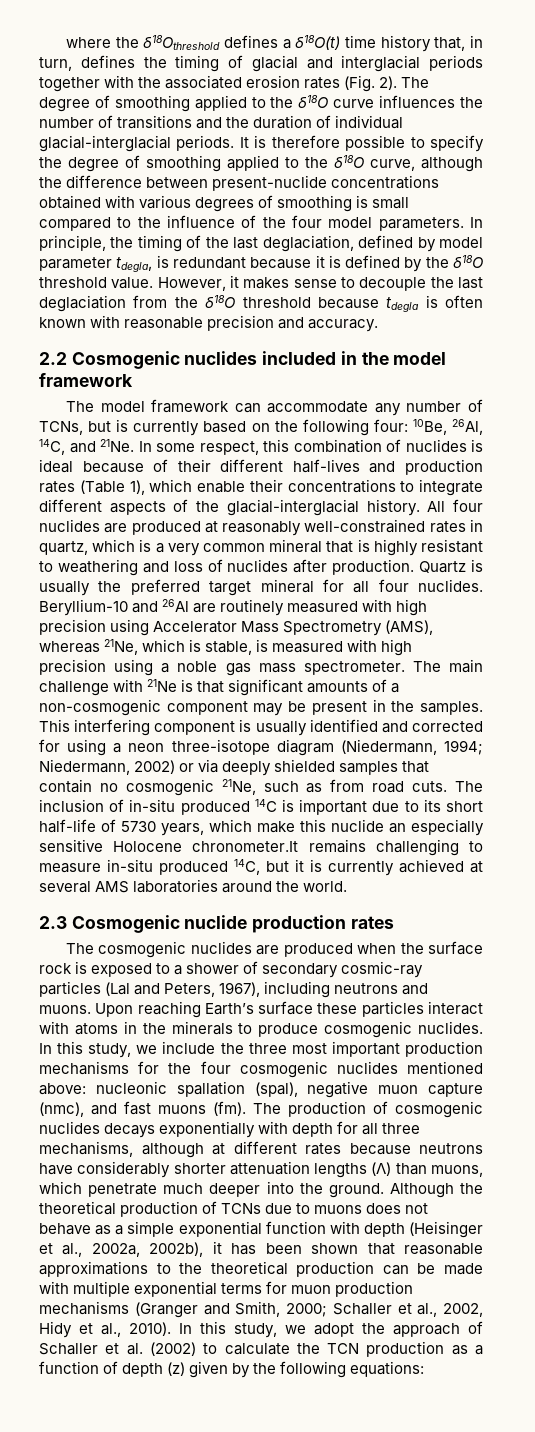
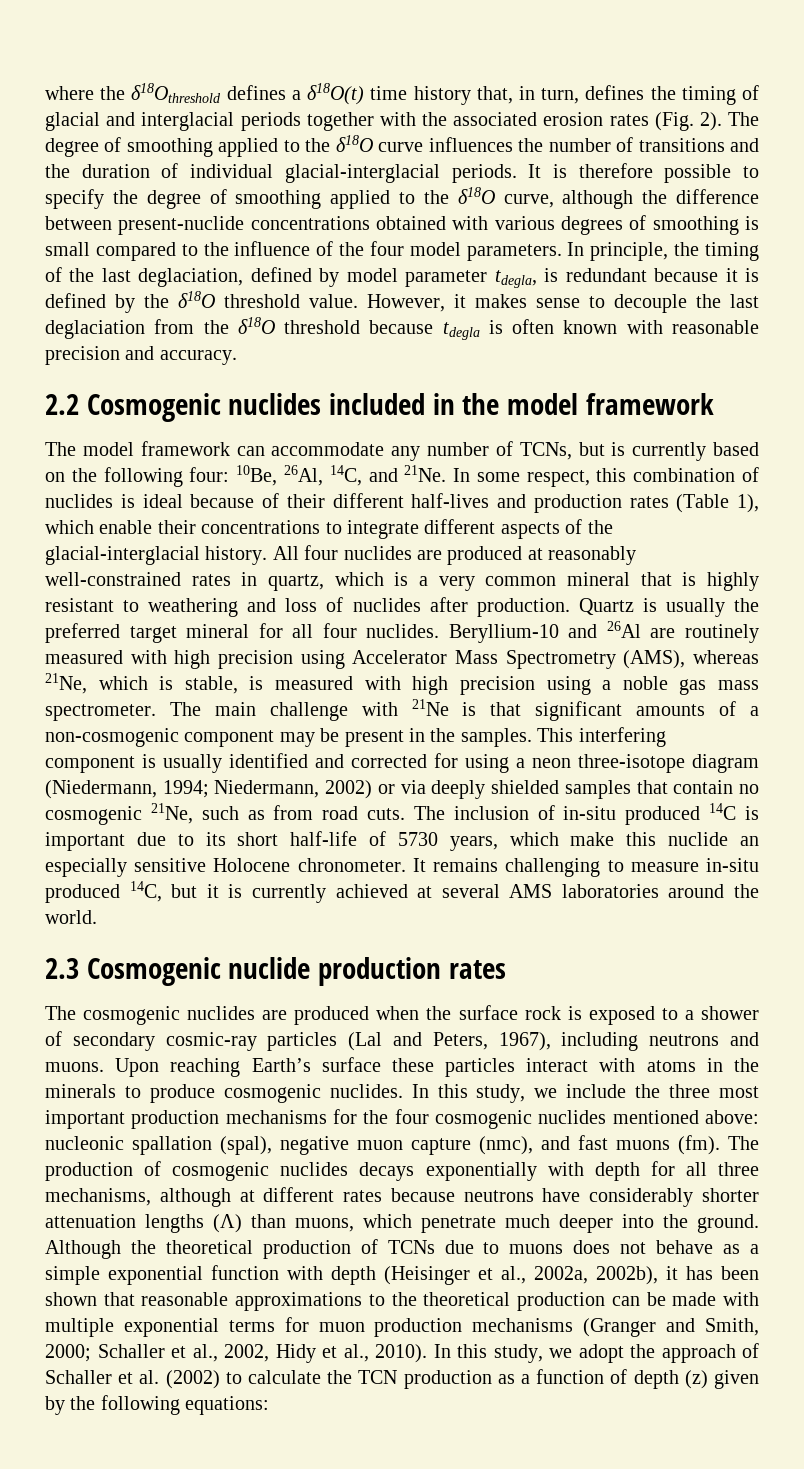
[192,841,299,852] chronometer.It -> [297,858,426,872] chronometer. It

